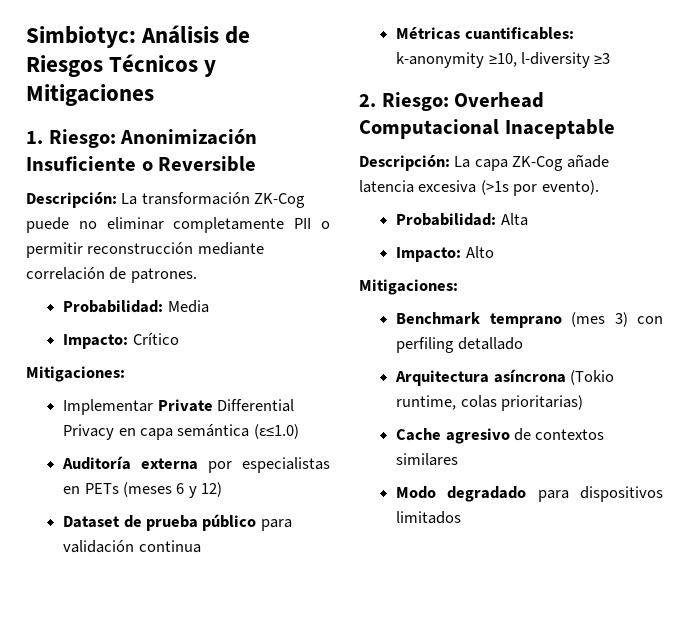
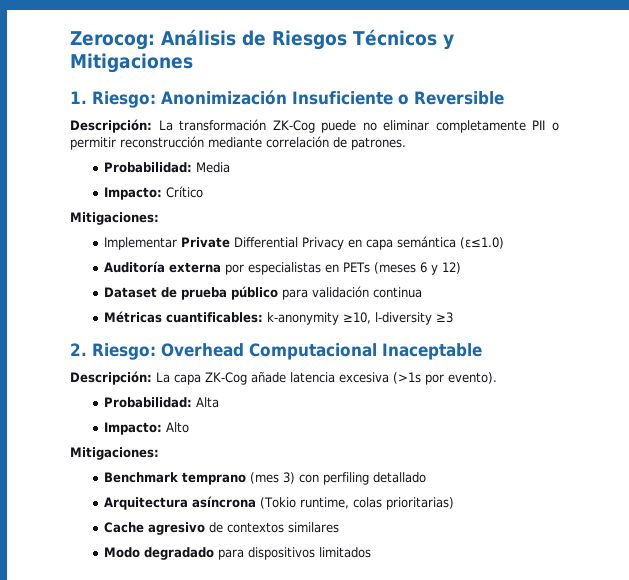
[26,26,136,48] Simbiotyc: -> [70,31,155,50] Zerocog:

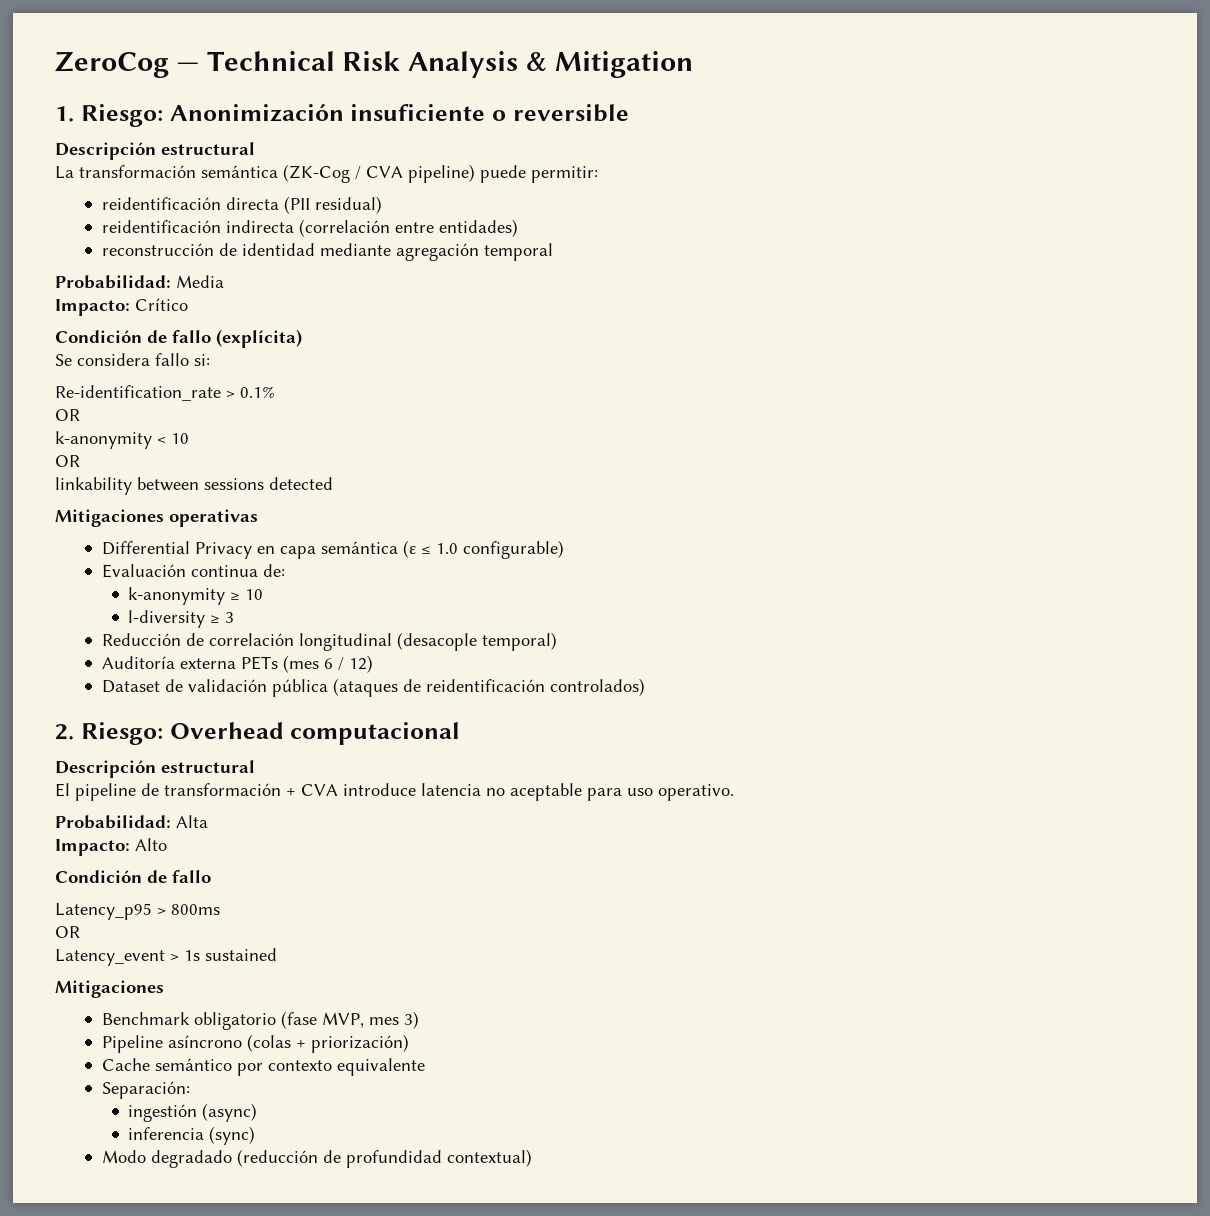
[70,29,454,50] [70,53,193,73] [70,90,504,108] [70,119,559,133] [70,136,406,150] [104,162,231,173] [104,186,204,200] [70,212,159,225] [104,237,231,250] Zerocog: Análisis de Riesgos Técnicos y Mitigaciones // 1. Riesgo: Anonimización Insuficiente o Reversible // Descripción: La transformación ZK-Cog puede no eliminar completamente PII o permitir reconstrucción mediante correlación de patrones. // Probabilidad: Media // Impacto: Crítico // Mitigaciones: // Implementar Private -> [55,51,693,78] [55,104,629,127] [55,142,255,160] [55,164,598,183] [101,196,382,214] [101,219,518,237] [101,243,553,261] [55,275,224,289] [55,298,188,316] [55,329,302,348] [55,353,210,366] [55,385,275,401] [55,409,80,421] [55,431,189,449] [55,455,80,467] [55,477,333,495] [55,509,258,527] ZeroCog — Technical Risk Analysis & Mitigation // 1. Riesgo: Anonimización insuficiente o reversible // Descripción estructural // La transformación semántica (ZK-Cog / CVA pipeline) puede permitir: // reidentificación directa (PII residual) // reidentificación indirecta (correlación entre entidades) // reconstrucción de identidad mediante agregación temporal // Probabilidad: Media // Impacto: Crítico // Condición de fallo (explícita) // Se considera fallo si: // Re-identification_rate > 0.1% // OR // k-anonymity < 10 // OR // linkability between sessions detected // Mitigaciones operativas //
[460,237,505,249] [104,261,462,275] [104,286,423,300] [104,311,454,325] [70,343,482,360] [70,371,497,385] [104,397,220,408] [104,422,190,435] [70,447,159,460] [104,472,427,485] [104,496,455,510] [104,522,340,535] [104,547,372,560] (ε≤1.0) // Auditoría externa por especialistas en PETs (meses 6 y 12) // Dataset de prueba público para validación continua // Métricas cuantificables: k-anonymity ≥10, l-diversity ≥3 // 2. Riesgo: Overhead Computacional Inaceptable // Descripción: La capa ZK-Cog añade latencia excesiva (>1s por evento). // Probabilidad: Alta // Impacto: Alto // Mitigaciones: // Benchmark temprano (mes 3) con perfiling detallado // Arquitectura asíncrona (Tokio runtime, colas prioritarias) // Cache agresivo de contextos similares // Modo degradado para dispositivos limitados -> [402,540,564,559] [101,564,285,578] [128,587,264,605] [128,610,235,628] [101,632,557,651] [101,655,373,673] [101,678,645,697] [55,722,461,745] [55,760,255,778] [55,783,734,801] [55,815,208,829] [55,838,167,856] [55,870,211,883] [55,903,220,920] [55,926,80,938] [55,948,277,966] [55,980,164,998] [101,1011,419,1030] [101,1034,409,1053] [101,1058,425,1076] [101,1081,190,1099] [128,1103,258,1122] [128,1126,256,1145] [101,1149,532,1168] (ε ≤ 1.0 configurable) // Evaluación continua de: // k-anonymity ≥ 10 // l-diversity ≥ 3 // Reducción de correlación longitudinal (desacople temporal) // Auditoría externa PETs (mes 6 / 12) // Dataset de validación pública (ataques de reidentificación controlados) // 2. Riesgo: Overhead computacional // Descripción estructural // El pipeline de transformación + CVA introduce latencia no aceptable para uso operativo. // Probabilidad: Alta // Impacto: Alto // Condición de fallo // Latency_p95 > 800ms // OR // Latency_event > 1s sustained // Mitigaciones // Benchmark obligatorio (fase MVP, mes 3) // Pipeline asíncrono (colas + priorización) // Cache semántico por contexto equivalente // Separación: // ingestión (async) // inferencia (sync) // Modo degradado (reducción de profundidad contextual)

